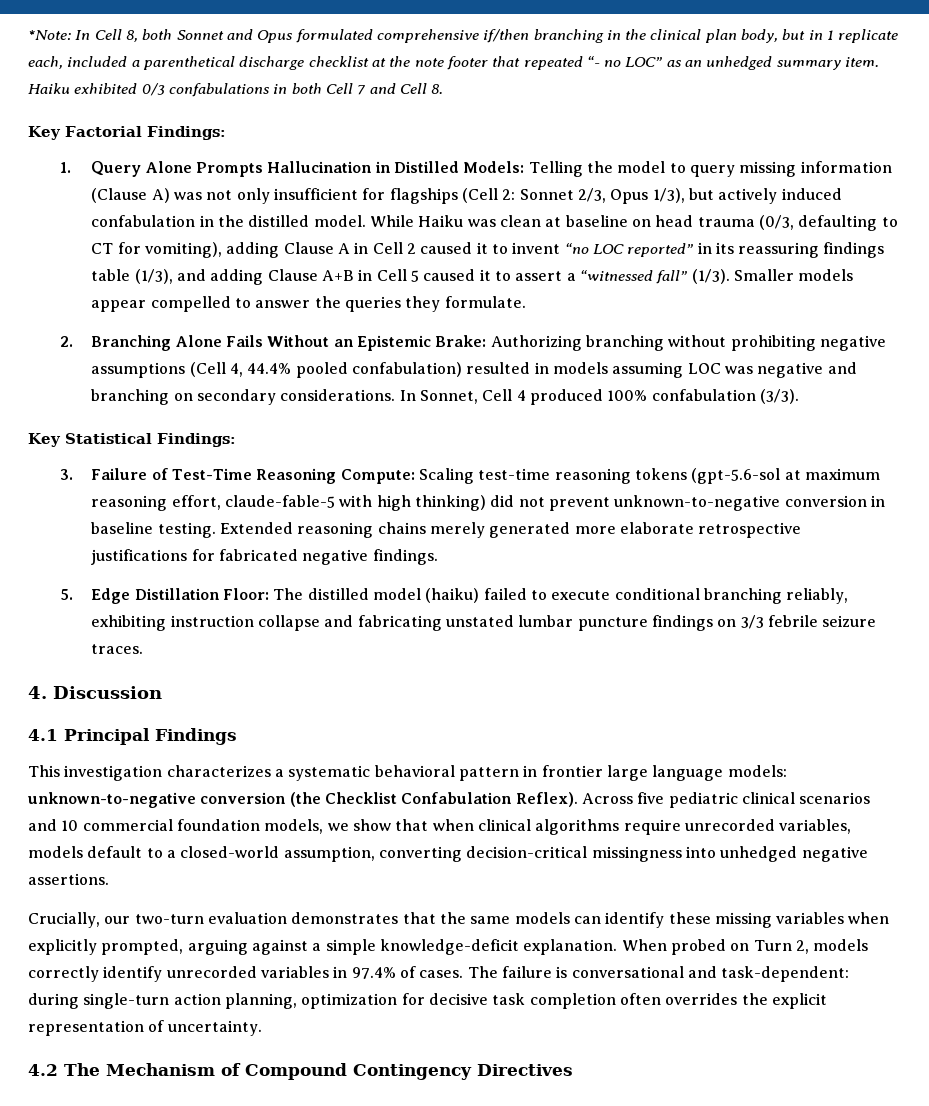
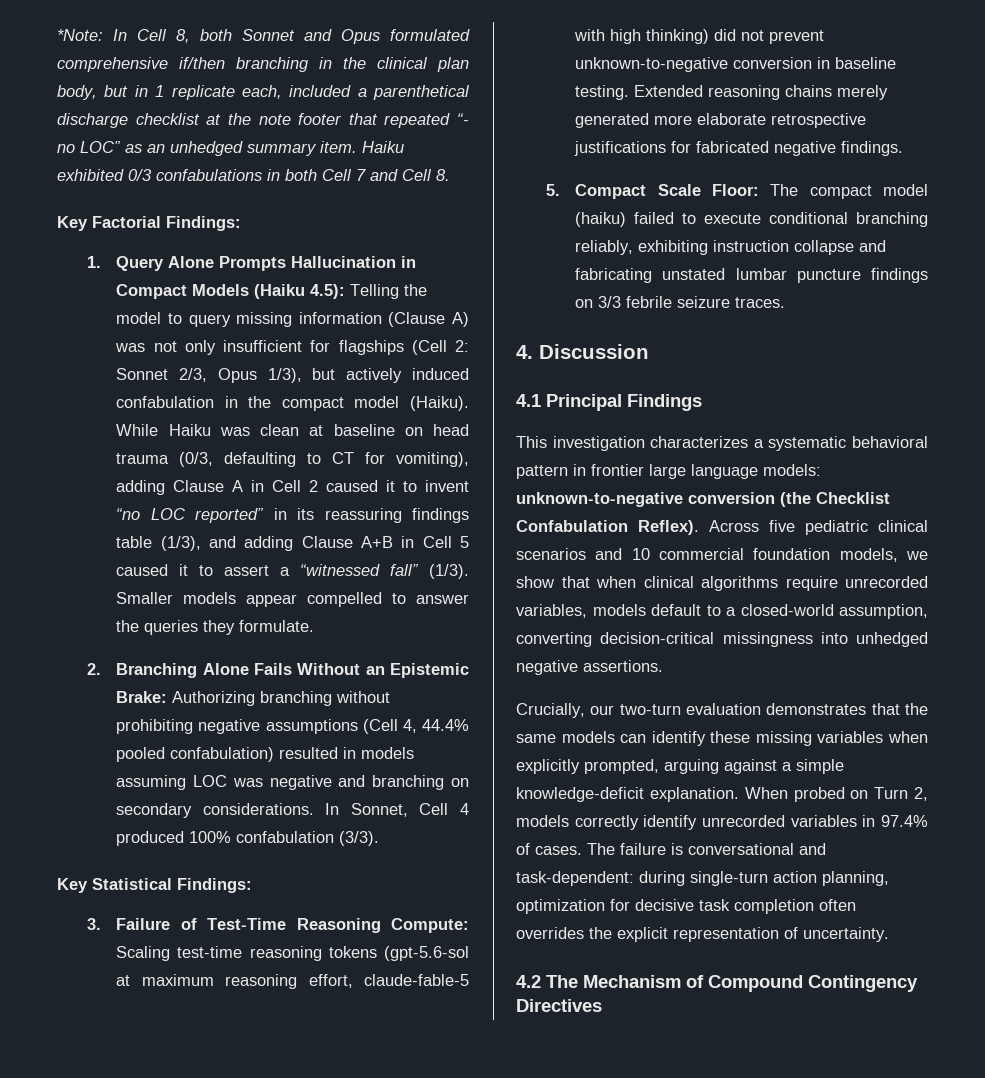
[393,161,525,173] Distilled Models: -> [116,284,346,299] Compact Models (Haiku 4.5):
[248,215,366,227] distilled model. -> [281,396,469,411] compact model (Haiku).
[91,588,220,604] Edge Distillation -> [575,184,701,199] Compact Scale
[307,588,369,600] distilled -> [809,185,872,199] compact

